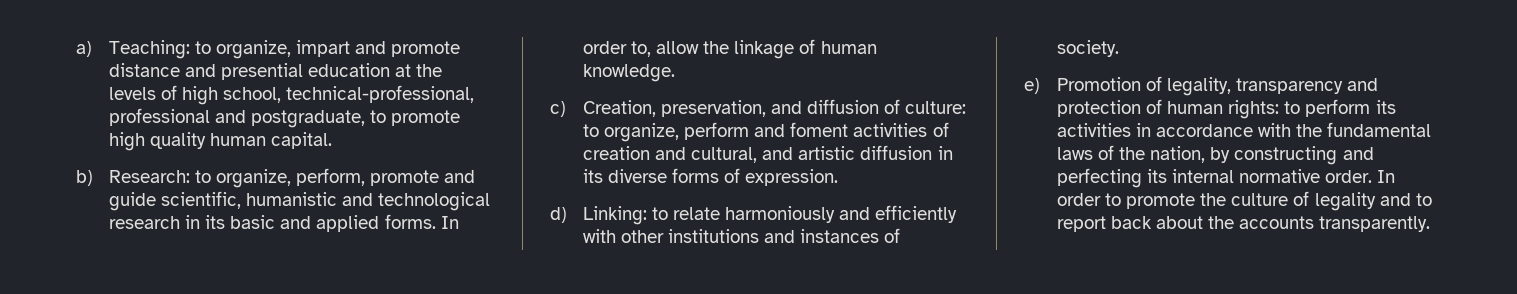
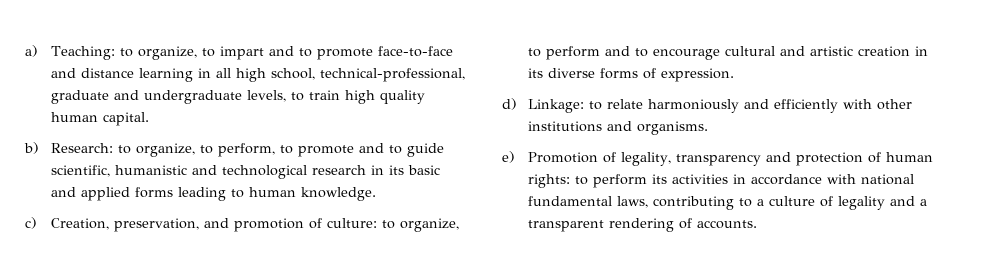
(291, 49) none -> [201,48,215,57] to
[391,41,461,57] [108,63,443,80] [108,85,475,105] [108,108,461,128] promote distance and presential education at the levels of high school, technical-professional, professional and postgraduate, to promote -> [298,46,453,60] [50,68,465,82] [50,90,340,104] to promote face-to-face and distance learning in all high school, technical-professional, graduate and undergraduate levels, to train
[296,168,366,186] perform, -> [199,143,293,157] to perform, to
(476, 176) none -> [388,145,402,154] to
[384,214,459,229] [582,39,816,59] forms. In order to, allow the linkage of -> [134,187,244,201] forms leading to
[807,99,880,114] diffusion -> [233,218,304,232] promotion
(679, 132) none -> [527,48,541,57] to
[790,122,949,137] [582,146,757,163] foment activities of creation and cultural, -> [634,46,775,60] to encourage cultural
[860,145,933,160] diffusion -> [857,46,910,57] creation
[582,206,647,225] Linking: -> [527,99,584,113] Linkage:
[800,228,901,243] [1056,40,1119,57] instances of society. -> [636,121,708,135] organisms.
[1296,122,1432,137] [1056,145,1374,165] [1056,168,1396,188] [1056,191,1432,211] [1056,216,1431,232] the fundamental laws of the nation, by constructing and perfecting its internal normative order. In order to promote the culture of legality and to report back about the accounts transparently. -> [860,174,914,185] [527,196,927,210] [527,218,757,232] national fundamental laws, contributing to a culture of legality and a transparent rendering of accounts.

